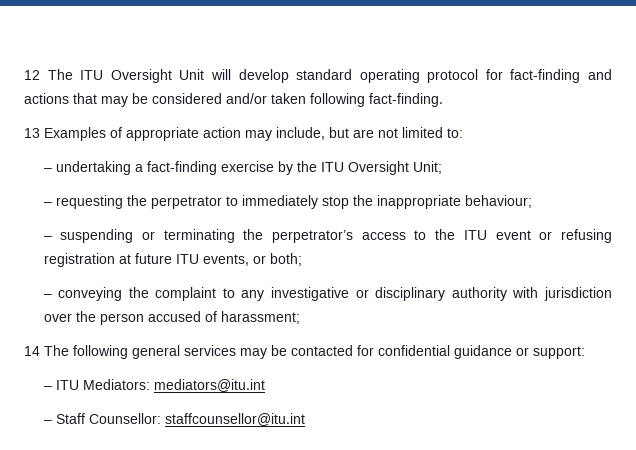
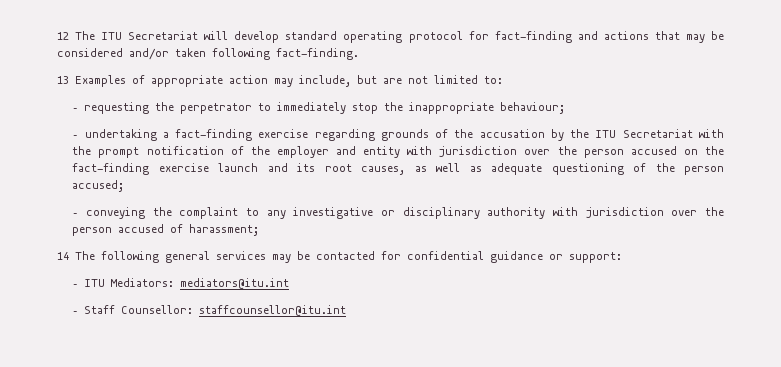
[110,69,205,83] Oversight Unit -> [128,31,199,40] Secretariat
[43,161,442,175] // – undertaking a fact-finding exercise by the ITU Oversight Unit; -> (503, 80) none
[60,229,612,243] [43,253,302,267] suspending or terminating the perpetrator’s access to the ITU event or refusing registration at future ITU events, or both; -> [84,129,725,141] [72,146,725,158] [72,163,724,175] [72,180,125,192] undertaking a fact-finding exercise regarding grounds of the accusation by the ITU Secretariat with the prompt notification of the employer and entity with jurisdiction over the person accused on the fact-finding exercise launch and its root causes, as well as adequate questioning of the person accused;

